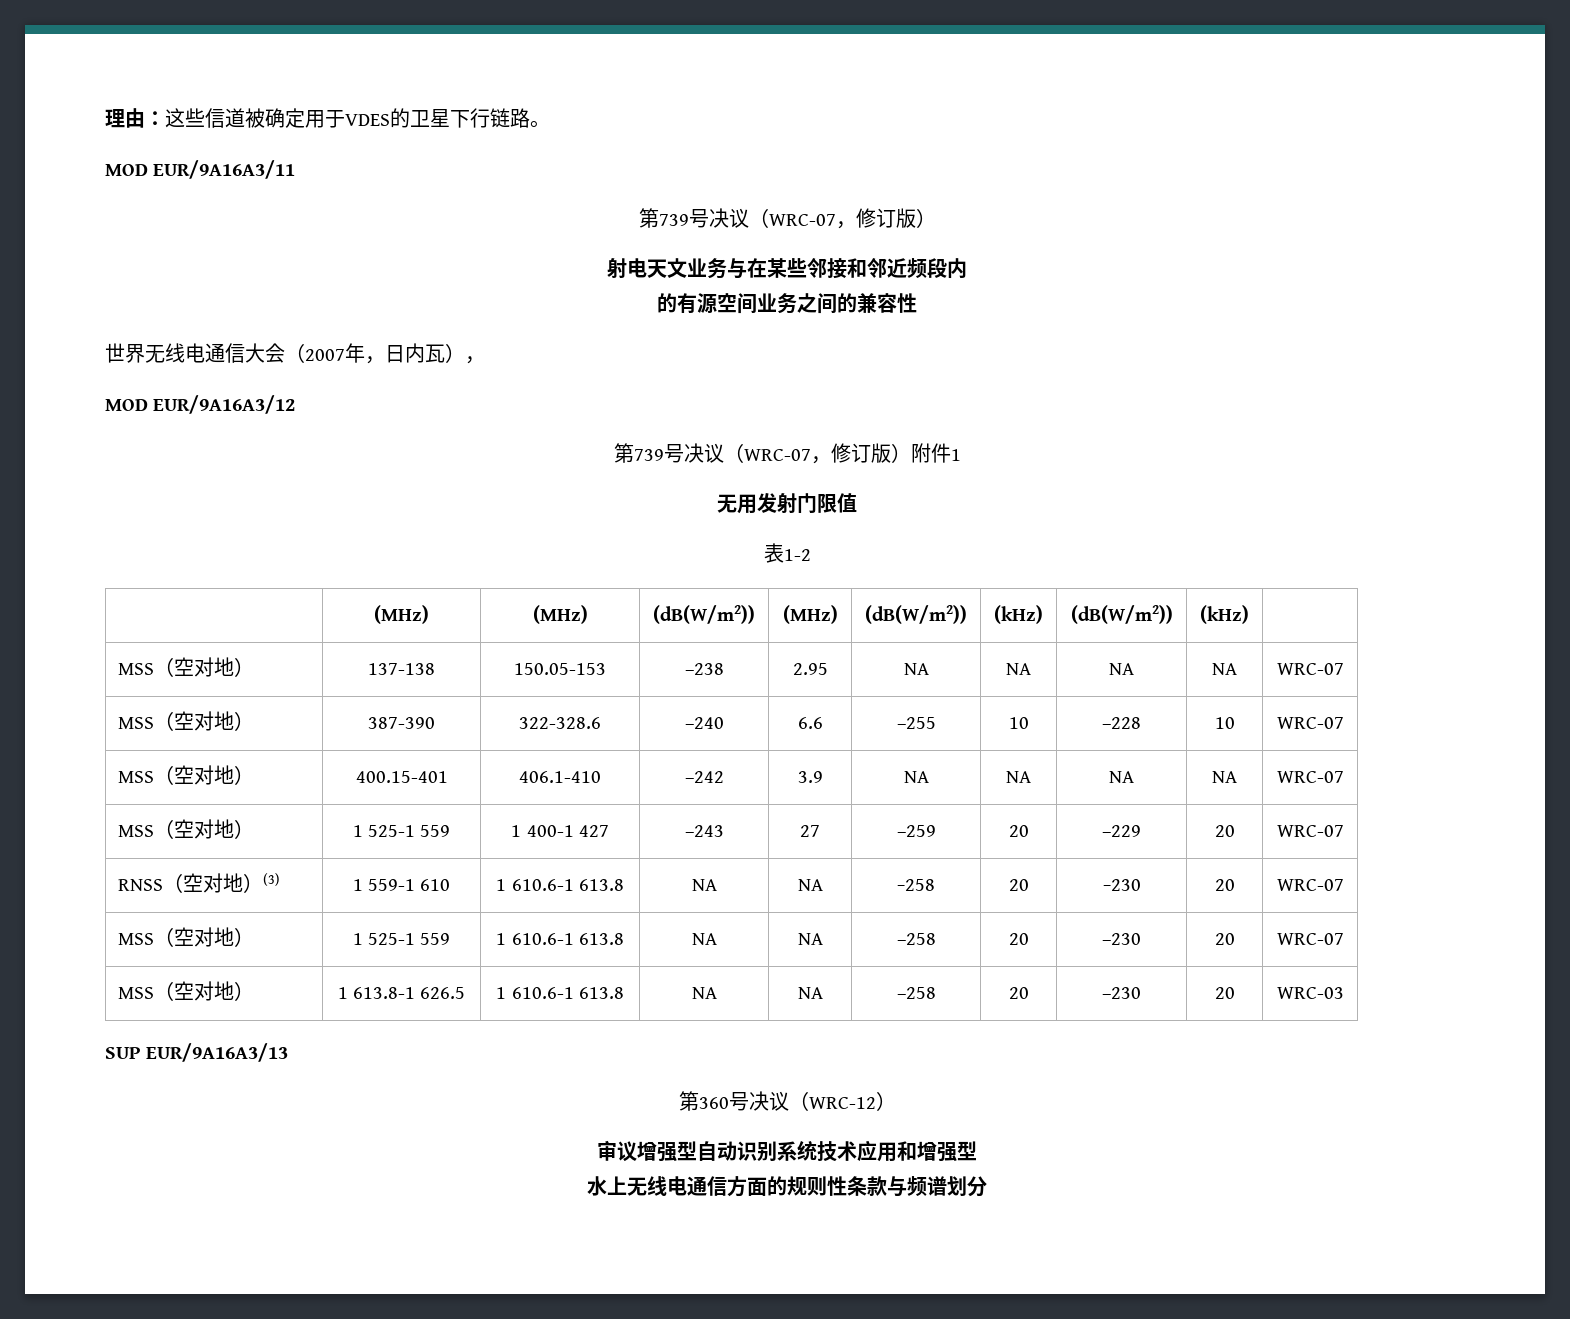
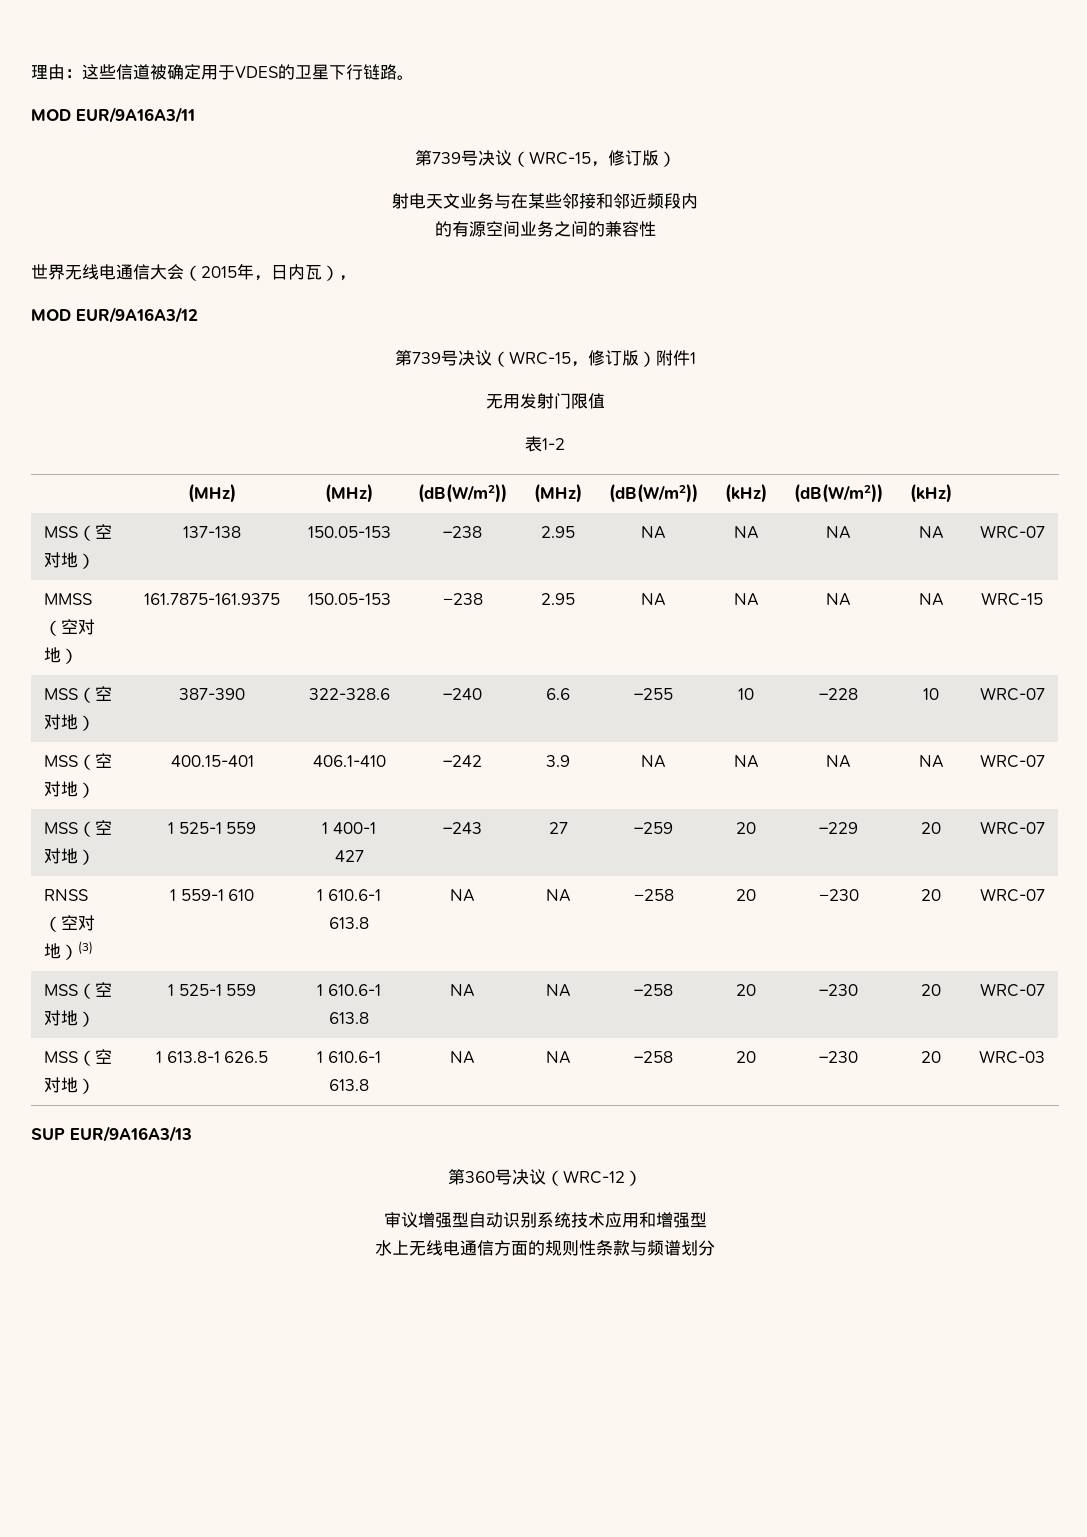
[768,214,836,226] WRC-07 -> [528,151,591,165] WRC-15
[305,349,345,361] 2007 -> [201,266,237,278] 2015
[743,449,811,461] WRC-07 -> [508,351,571,365] WRC-15
(1344, 669) none -> [43,593,92,605] [43,619,95,636] [43,647,78,664] [144,593,280,605] [307,593,391,605] [442,593,483,605] [541,593,575,605] [641,593,666,606] [733,593,759,606] [826,593,851,606] [918,593,944,606] [981,592,1043,606] // MMSS（空对地） | 161.7875-161.9375 | 150.05-153 | −238 | 2.95 | NA | NA | NA | NA | WRC-15

